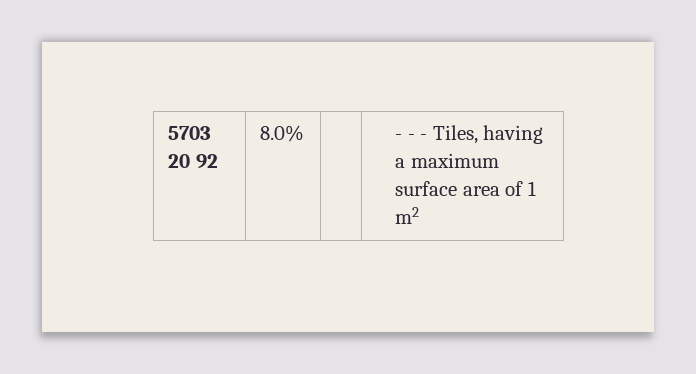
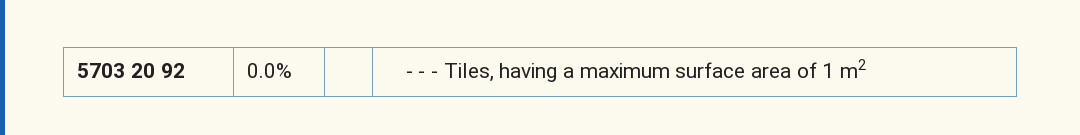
[260,125,305,142] 8.0% -> [247,63,293,78] 0.0%

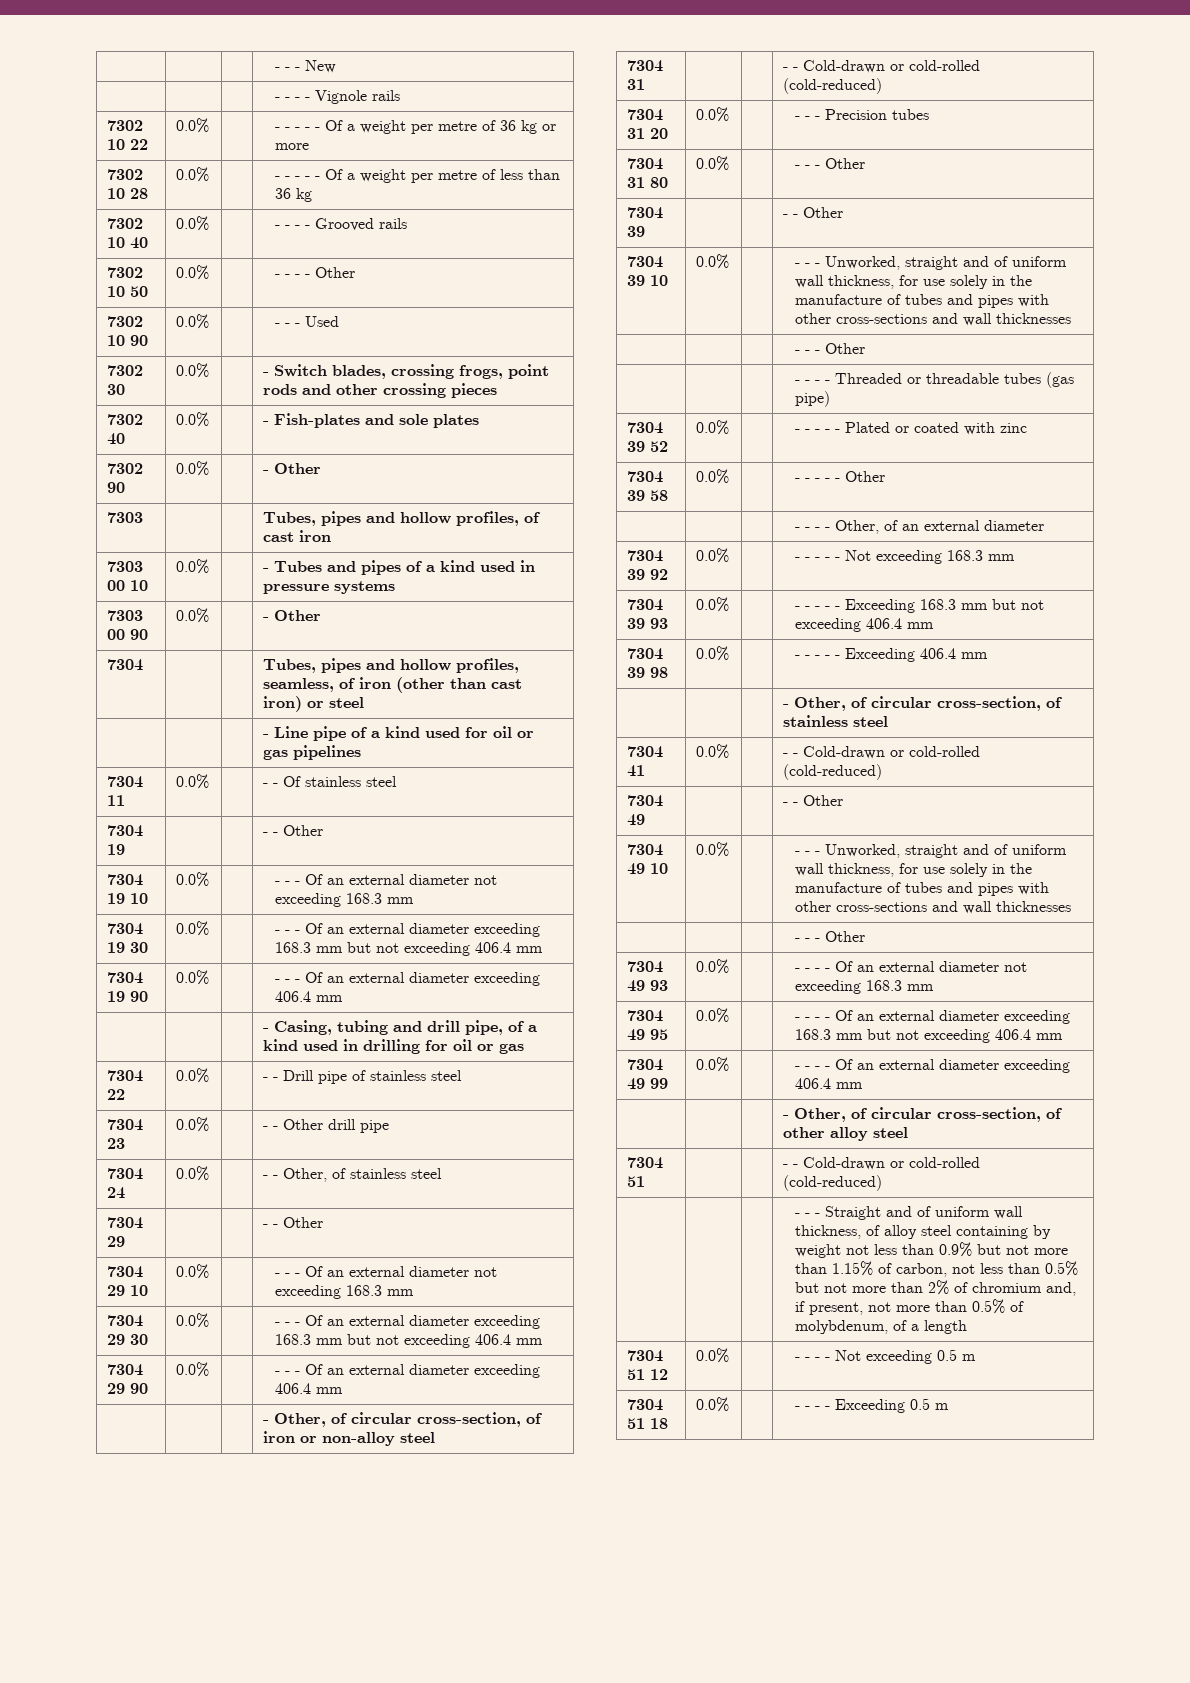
[77,63,155,78] 5703 20 -> [275,60,337,73] [275,90,401,104] [107,120,144,131] [107,139,149,150] [176,118,210,133] [275,120,557,134] [275,143,310,150] [107,169,144,180] [107,188,149,199] [176,167,210,182] [275,169,561,183] [275,188,313,202] [107,218,144,229] [107,237,149,249] [176,216,210,231] [275,218,408,231] [107,267,144,278] [107,286,149,297] [176,265,210,280] [275,267,356,278] [107,316,144,327] [107,335,149,346] [176,314,210,329] [275,316,340,327] [107,365,144,376] [107,384,126,395] [176,363,210,378] [263,364,550,379] [263,383,498,398] [107,414,144,425] [107,433,126,445] [176,412,210,427] [263,413,480,428] [107,463,144,474] [107,482,126,493] [176,461,210,476] [263,463,322,474] [107,512,144,523] [263,511,541,526] [263,530,332,542] [107,561,144,572] [107,580,149,591] [176,559,210,574] [263,560,536,575] [263,581,396,594] [107,610,144,621] [107,629,149,640] [176,608,210,623] [263,610,322,621] [107,659,144,671] [263,658,520,673] [263,677,523,693] [263,696,365,712] [263,726,535,741] [263,745,362,760] [107,776,144,788] [107,795,126,806] [176,774,210,789] [263,776,398,787] [107,825,144,837] [107,844,126,855] [263,825,324,836] [107,874,144,886] [107,893,149,904] [176,872,210,887] [275,874,498,885] [275,893,415,907] [107,923,144,935] [107,942,149,953] [176,921,210,936] [275,923,541,937] [275,942,544,956] [107,972,144,984] [107,991,149,1002] [176,970,210,985] [275,972,541,986] [275,991,344,1002] [263,1020,538,1035] [263,1039,525,1054] [107,1070,144,1082] [107,1089,126,1100] [176,1068,210,1083] [263,1070,463,1084] [107,1119,144,1131] [107,1138,126,1149] [176,1117,210,1132] [263,1119,390,1133] [107,1168,144,1180] [107,1187,126,1199] [176,1166,210,1181] [263,1168,443,1182] [107,1217,144,1229] [107,1236,126,1247] [263,1217,324,1228] [107,1266,144,1278] [107,1285,149,1296] [176,1264,210,1279] [275,1266,498,1277] [275,1285,415,1299] [107,1315,144,1327] [107,1334,149,1345] [176,1313,210,1328] [275,1315,541,1329] [275,1334,544,1348] [107,1364,144,1376] [107,1383,149,1394] [176,1362,210,1377] [275,1364,541,1378] [275,1383,344,1394] [263,1412,543,1427] [263,1431,436,1446] [627,60,664,72] [627,79,646,90] [783,60,981,73] [783,78,883,94] [627,109,664,121] [627,128,669,139] [696,107,730,122] [795,109,930,120] [627,158,664,170] [627,177,669,188] [696,156,730,171] [795,158,866,169] [627,207,664,219] [627,226,646,237] [783,207,844,218] [627,256,664,268] [627,275,669,286] [696,254,730,269] [795,256,1068,270] [795,275,1033,289] [795,294,1050,308] [795,313,1072,326] [795,343,866,354] [795,372,1075,388] [795,391,831,407] [627,422,664,434] [627,441,669,452] [696,420,730,435] [795,422,1028,435] [627,471,664,483] [627,490,669,501] [696,469,730,484] [795,471,886,482] [795,520,1045,534] [627,550,664,562] [627,569,646,580] | | | - - - New // | | | - - - - Vignole rails // 7302 10 22 | 0.0% | | - - - - - Of a weight per metre of 36 kg or more // 7302 10 28 | 0.0% | | - - - - - Of a weight per metre of less than 36 kg // 7302 10 40 | 0.0% | | - - - - Grooved rails // 7302 10 50 | 0.0% | | - - - - Other // 7302 10 90 | 0.0% | | - - - Used // 7302 30 | 0.0% | | - Switch blades, crossing frogs, point rods and other crossing pieces // 7302 40 | 0.0% | | - Fish-plates and sole plates // 7302 90 | 0.0% | | - Other // 7303 | | | Tubes, pipes and hollow profiles, of cast iron // 7303 00 10 | 0.0% | | - Tubes and pipes of a kind used in pressure systems // 7303 00 90 | 0.0% | | - Other // 7304 | | | Tubes, pipes and hollow profiles, seamless, of iron (other than cast iron) or steel // | | | - Line pipe of a kind used for oil or gas pipelines // 7304 11 | 0.0% | | - - Of stainless steel // 7304 19 | | | - - Other // 7304 19 10 | 0.0% | | - - - Of an external diameter not exceeding 168.3 mm // 7304 19 30 | 0.0% | | - - - Of an external diameter exceeding 168.3 mm but not exceeding 406.4 mm // 7304 19 90 | 0.0% | | - - - Of an external diameter exceeding 406.4 mm // | | | - Casing, tubing and drill pipe, of a kind used in drilling for oil or gas // 7304 22 | 0.0% | | - - Drill pipe of stainless steel // 7304 23 | 0.0% | | - - Other drill pipe // 7304 24 | 0.0% | | - - Other, of stainless steel // 7304 29 | | | - - Other // 7304 29 10 | 0.0% | | - - - Of an external diameter not exceeding 168.3 mm // 7304 29 30 | 0.0% | | - - - Of an external diameter exceeding 168.3 mm but not exceeding 406.4 mm // 7304 29 90 | 0.0% | | - - - Of an external diameter exceeding 406.4 mm // | | | - Other, of circular cross-section, of iron or non-alloy steel // 7304 31 | | | - - Cold-drawn or cold-rolled (cold-reduced) // 7304 31 20 | 0.0% | | - - - Precision tubes // 7304 31 80 | 0.0% | | - - - Other // 7304 39 | | | - - Other // 7304 39 10 | 0.0% | | - - - Unworked, straight and of uniform wall thickness, for use solely in the manufacture of tubes and pipes with other cross-sections and wall thicknesses // | | | - - - Other // | | | - - - - Threaded or threadable tubes (gas pipe) // 7304 39 52 | 0.0% | | - - - - - Plated or coated with zinc // 7304 39 58 | 0.0% | | - - - - - Other // | | | - - - - Other, of an external diameter // 7304 39
[443,59,866,82] Tiles, having a maximum surface area of 1 m2 -> [825,550,1016,564] [627,599,664,611] [627,618,669,629] [696,597,730,612] [795,599,1045,613] [795,618,935,632] [627,648,664,660] [627,667,669,678] [696,646,730,661] [795,648,989,662] [783,696,1063,711] [783,715,889,727] [627,746,664,758] [627,765,646,777] [696,744,730,759] [783,746,981,759] [783,764,883,780] [627,795,664,807] [627,814,646,826] [783,795,844,806] [627,844,664,856] [627,863,669,875] [696,842,730,857] [795,844,1068,858] [795,863,1033,877] [795,882,1050,896] [795,901,1072,914] [795,931,866,942] [627,961,664,973] [627,980,669,992] [696,959,730,974] [795,961,1028,972] [795,980,935,994] [627,1010,664,1022] [627,1029,669,1041] [696,1008,730,1023] [795,1010,1071,1024] [795,1029,1064,1043] [627,1059,664,1071] [627,1078,669,1090] [696,1057,730,1072] [795,1059,1071,1073] [795,1078,864,1089] [783,1107,1063,1122] [783,1127,909,1141] [627,1157,664,1169] [627,1176,646,1187] [783,1157,981,1170] [783,1175,883,1191] [795,1206,1024,1220] [795,1225,1052,1239] [795,1242,1069,1258] [795,1261,1079,1277] [795,1280,1077,1296] [795,1299,1025,1315] [795,1320,968,1334] [627,1350,664,1362] [627,1369,669,1380] [696,1348,730,1363] [795,1349,977,1364] [627,1399,664,1411] [627,1418,669,1429] [696,1397,730,1412] [795,1398,950,1413] - - Not exceeding 168.3 mm // 7304 39 93 | 0.0% | | - - - - - Exceeding 168.3 mm but not exceeding 406.4 mm // 7304 39 98 | 0.0% | | - - - - - Exceeding 406.4 mm // | | | - Other, of circular cross-section, of stainless steel // 7304 41 | 0.0% | | - - Cold-drawn or cold-rolled (cold-reduced) // 7304 49 | | | - - Other // 7304 49 10 | 0.0% | | - - - Unworked, straight and of uniform wall thickness, for use solely in the manufacture of tubes and pipes with other cross-sections and wall thicknesses // | | | - - - Other // 7304 49 93 | 0.0% | | - - - - Of an external diameter not exceeding 168.3 mm // 7304 49 95 | 0.0% | | - - - - Of an external diameter exceeding 168.3 mm but not exceeding 406.4 mm // 7304 49 99 | 0.0% | | - - - - Of an external diameter exceeding 406.4 mm // | | | - Other, of circular cross-section, of other alloy steel // 7304 51 | | | - - Cold-drawn or cold-rolled (cold-reduced) // | | | - - - Straight and of uniform wall thickness, of alloy steel containing by weight not less than 0.9% but not more than 1.15% of carbon, not less than 0.5% but not more than 2% of chromium and, if present, not more than 0.5% of molybdenum, of a length // 7304 51 12 | 0.0% | | - - - - Not exceeding 0.5 m // 7304 51 18 | 0.0% | | - - - - Exceeding 0.5 m

